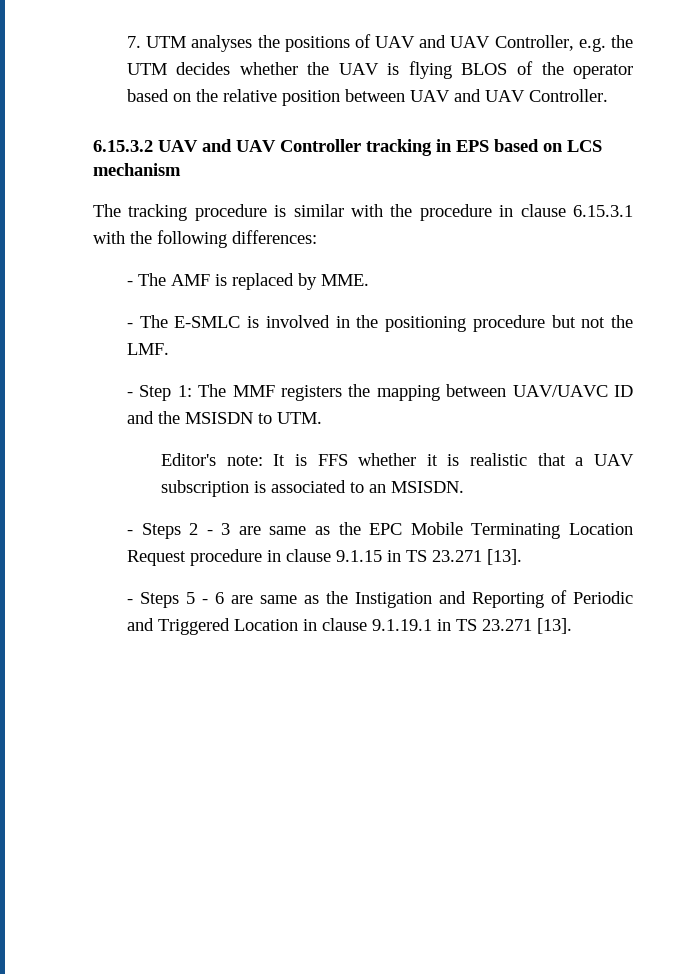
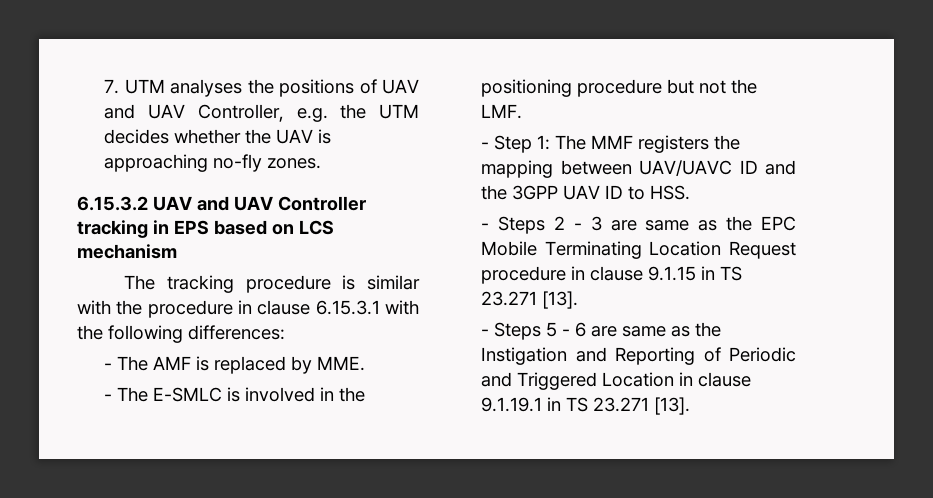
[408,61,633,79] [126,89,608,106] flying BLOS of the operator based on the relative position between UAV and UAV Controller. -> [104,154,322,172] approaching no-fly zones.
[184,412,322,424] [160,453,634,466] [160,480,464,497] MSISDN to UTM. // Editor's note: It is FFS whether it is realistic that a UAV subscription is associated to an MSISDN. -> [512,185,691,200] 3GPP UAV ID to HSS.

